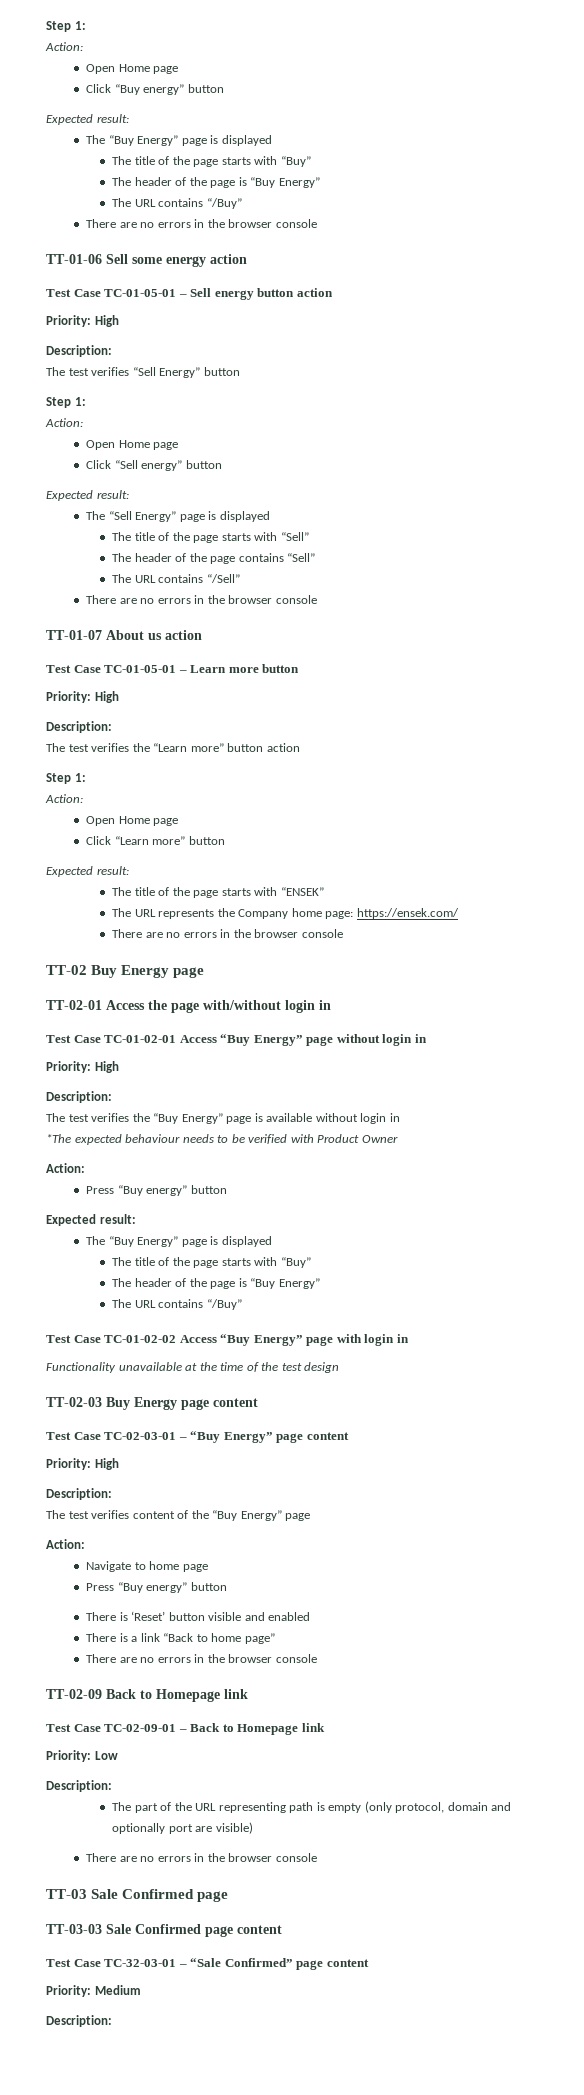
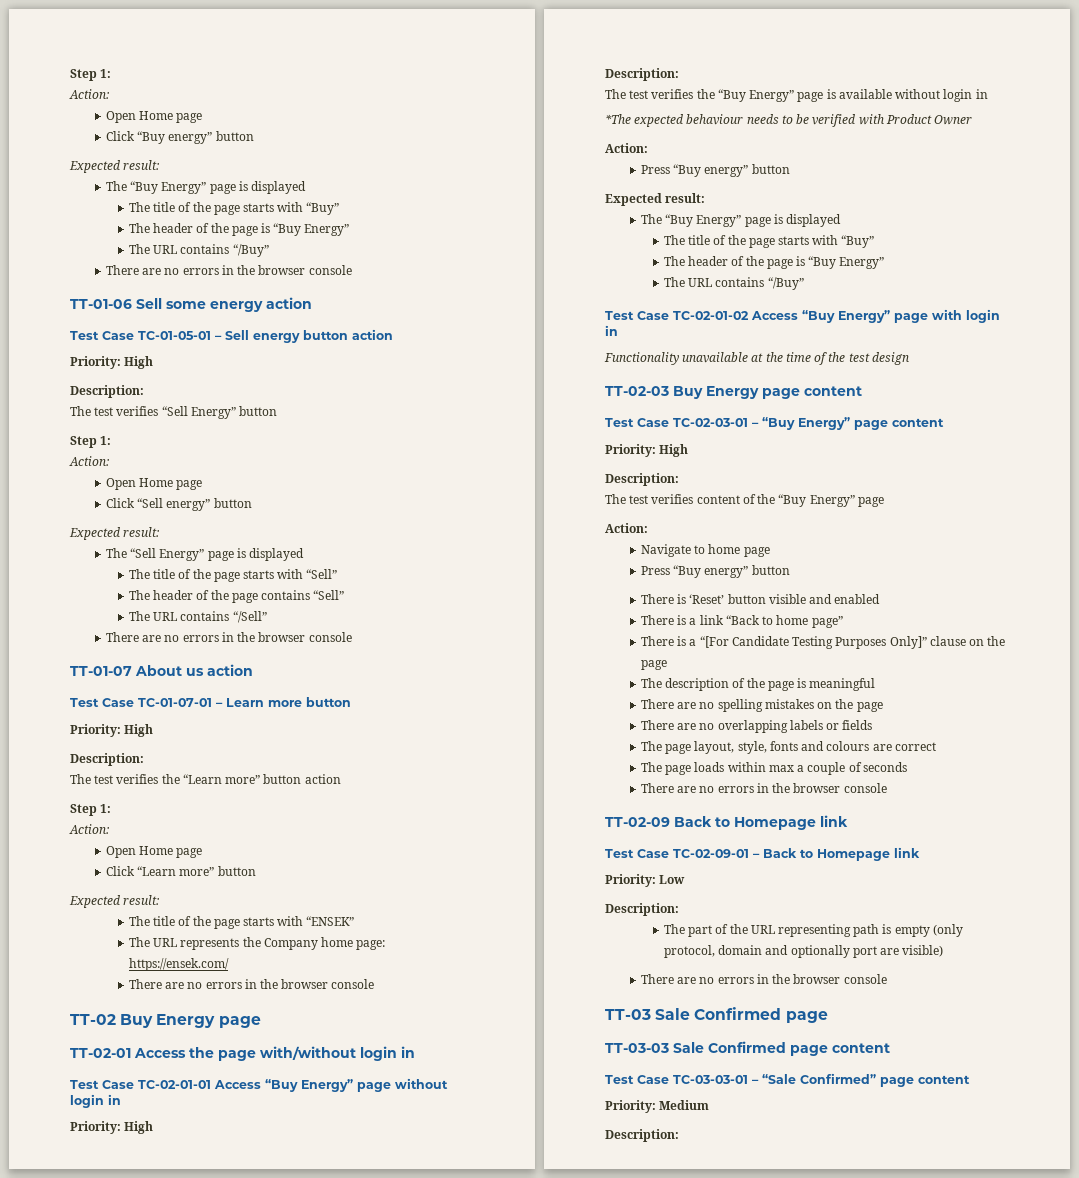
[104,665,177,673] TC-01-05-01 -> [138,698,212,707] TC-01-07-01
[104,1035,177,1043] TC-01-02-01 -> [138,1080,211,1089] TC-02-01-01
[104,1335,177,1343] TC-01-02-02 -> [673,311,749,320] TC-02-01-02
(275, 1638) none -> [640,636,1006,649] [640,660,667,670] [640,678,876,691] [640,699,883,712] [640,720,873,733] [640,741,936,754] [640,762,907,775] // There is a “[For Candidate Testing Purposes Only]” clause on the page // The description of the page is meaningful // There are no spelling mistakes on the page // There are no overlapping labels or fields // The page layout, style, fonts and colours are correct // The page loads within max a couple of seconds
[104,1959,177,1967] TC-32-03-01 -> [673,1075,748,1084] TC-03-03-01

